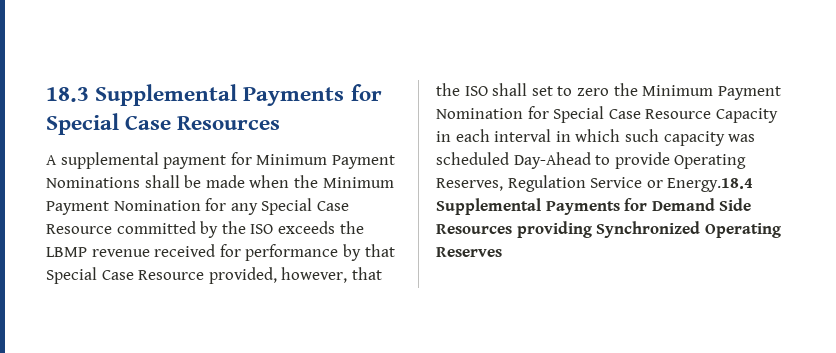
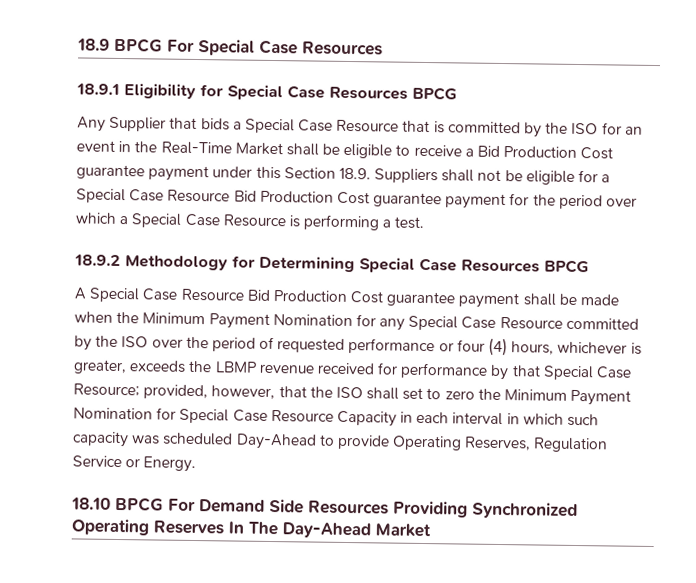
[46,84,382,106] [46,113,281,135] [46,152,395,169] [46,177,140,188] 18.3 Supplemental Payments for Special Case Resources // A supplemental payment for Minimum Payment Nominations -> [77,37,383,56] [76,83,457,101] [77,116,643,138] [76,140,614,160] [76,164,611,185] [76,188,638,210] [75,212,425,231] [74,254,589,274] [74,287,520,309] 18.9 BPCG For Special Case Resources // 18.9.1 Eligibility for Special Case Resources BPCG // Any Supplier that bids a Special Case Resource that is committed by the ISO for an event in the Real-Time Market shall be eligible to receive a Bid Production Cost guarantee payment under this Section 18.9. Suppliers shall not be eligible for a Special Case Resource Bid Production Cost guarantee payment for the period over which a Special Case Resource is performing a test. // 18.9.2 Methodology for Determining Special Case Resources BPCG // A Special Case Resource Bid Production Cost guarantee payment
(274, 229) none -> [151,336,642,357] [73,359,127,375] over the period of requested performance or four (4) hours, whichever is greater,
[138,270,205,280] Resource -> [73,383,140,397] Resource;
[667,178,754,192] [436,198,648,215] Energy.18.4 Supplemental Payments for -> [143,456,197,473] [71,496,196,512] Energy. // 18.10 BPCG For
[516,221,592,238] providing -> [393,500,468,518] Providing
(502, 252) none -> [228,521,431,539] In The Day-Ahead Market

